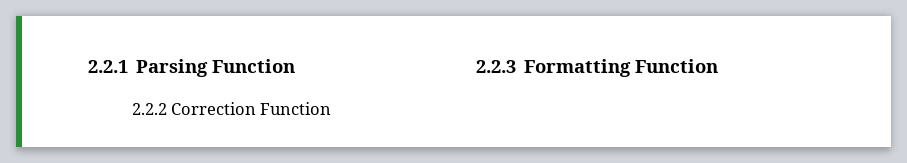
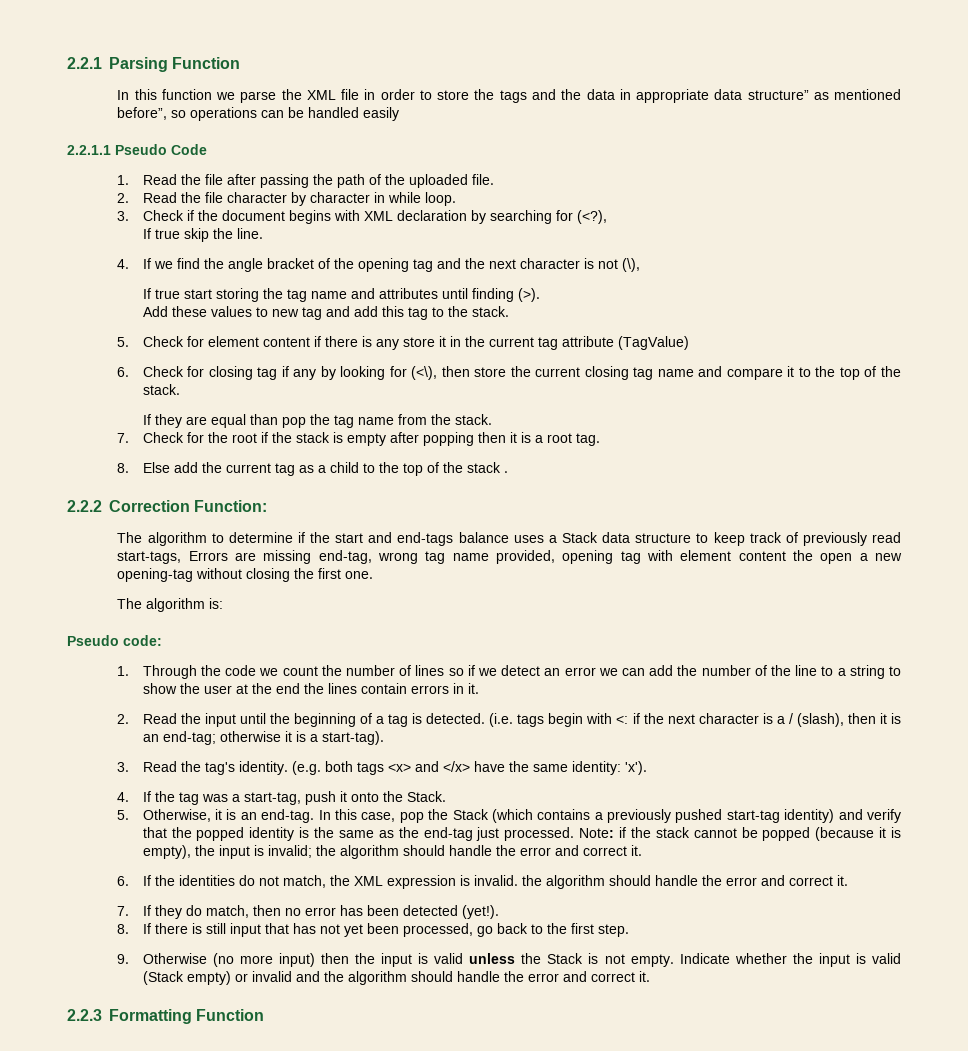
[131,102,332,115] 2.2.2 Correction Function -> [117,89,902,103] [117,107,400,121] [67,144,207,155] [117,174,494,188] [117,192,456,206] [117,210,607,224] [142,228,263,242] [117,258,640,272] [142,288,540,302] [142,306,509,320] [117,336,689,350] [117,366,902,380] [142,384,180,395] [142,414,492,428] [117,432,600,446] [117,462,508,476] [67,500,268,512] [117,532,901,546] [117,550,903,564] [117,568,374,582] [117,598,224,612] [67,635,162,646] [117,665,901,679] [142,683,479,694] [117,713,902,727] [142,731,384,745] [117,761,647,775] [117,791,446,805] [117,809,901,823] [142,827,902,841] [142,845,642,859] [117,875,848,889] [117,905,499,919] [117,923,629,937] [117,953,901,967] [142,971,650,985] In this function we parse the XML file in order to store the tags and the data in appropriate data structure” as mentioned before”, so operations can be handled easily // 2.2.1.1 Pseudo Code // 1. Read the file after passing the path of the uploaded file. // 2. Read the file character by character in while loop. // 3. Check if the document begins with XML declaration by searching for (<?), // If true skip the line. // 4. If we find the angle bracket of the opening tag and the next character is not (\), // If true start storing the tag name and attributes until finding (>). // Add these values to new tag and add this tag to the stack. // 5. Check for element content if there is any store it in the current tag attribute (TagValue) // 6. Check for closing tag if any by looking for (<\), then store the current closing tag name and compare it to the top of the stack. // If they are equal than pop the tag name from the stack. // 7. Check for the root if the stack is empty after popping then it is a root tag. // 8. Else add the current tag as a child to the top of the stack . // 2.2.2 Correction Function: // The algorithm to determine if the start and end-tags balance uses a Stack data structure to keep track of previously read start-tags, Errors are missing end-tag, wrong tag name provided, opening tag with element content the open a new opening-tag without closing the first one. // The algorithm is: // Pseudo code: // 1. Through the code we count the number of lines so if we detect an error we can add the number of the line to a string to show the user at the end the lines contain errors in it. // 2. Read the input until the beginning of a tag is detected. (i.e. tags begin with <: if the next character is a / (slash), then it is an end-tag; otherwise it is a start-tag). // 3. Read the tag's identity. (e.g. both tags <x> and </x> have the same identity: 'x'). // 4. If the tag was a start-tag, push it onto the Stack. // 5. Otherwise, it is an end-tag. In this case, pop the Stack (which contains a previously pushed start-tag identity) and verify that the popped identity is the same as the end-tag just processed. Note: if the stack cannot be popped (because it is empty), the input is invalid; the algorithm should handle the error and correct it. // 6. If the identities do not match, the XML expression is invalid. the algorithm should handle the error and correct it. // 7. If they do match, then no error has been detected (yet!). // 8. If there is still input that has not yet been processed, go back to the first step. // 9. Otherwise (no more input) then the input is valid unless the Stack is not empty. Indicate whether the input is valid (Stack empty) or invalid and the algorithm should handle the error and correct it.

